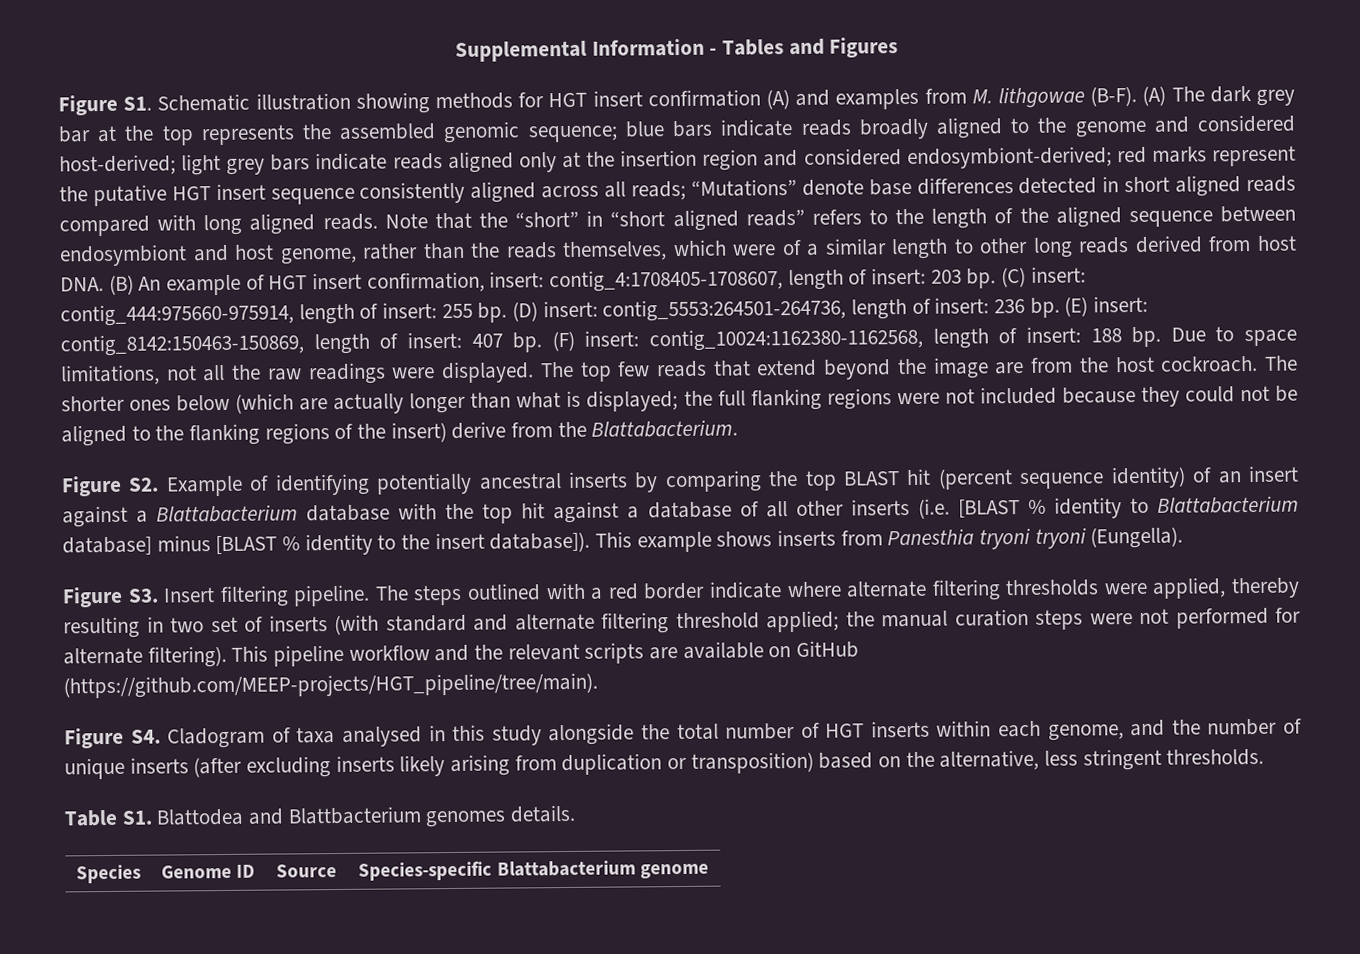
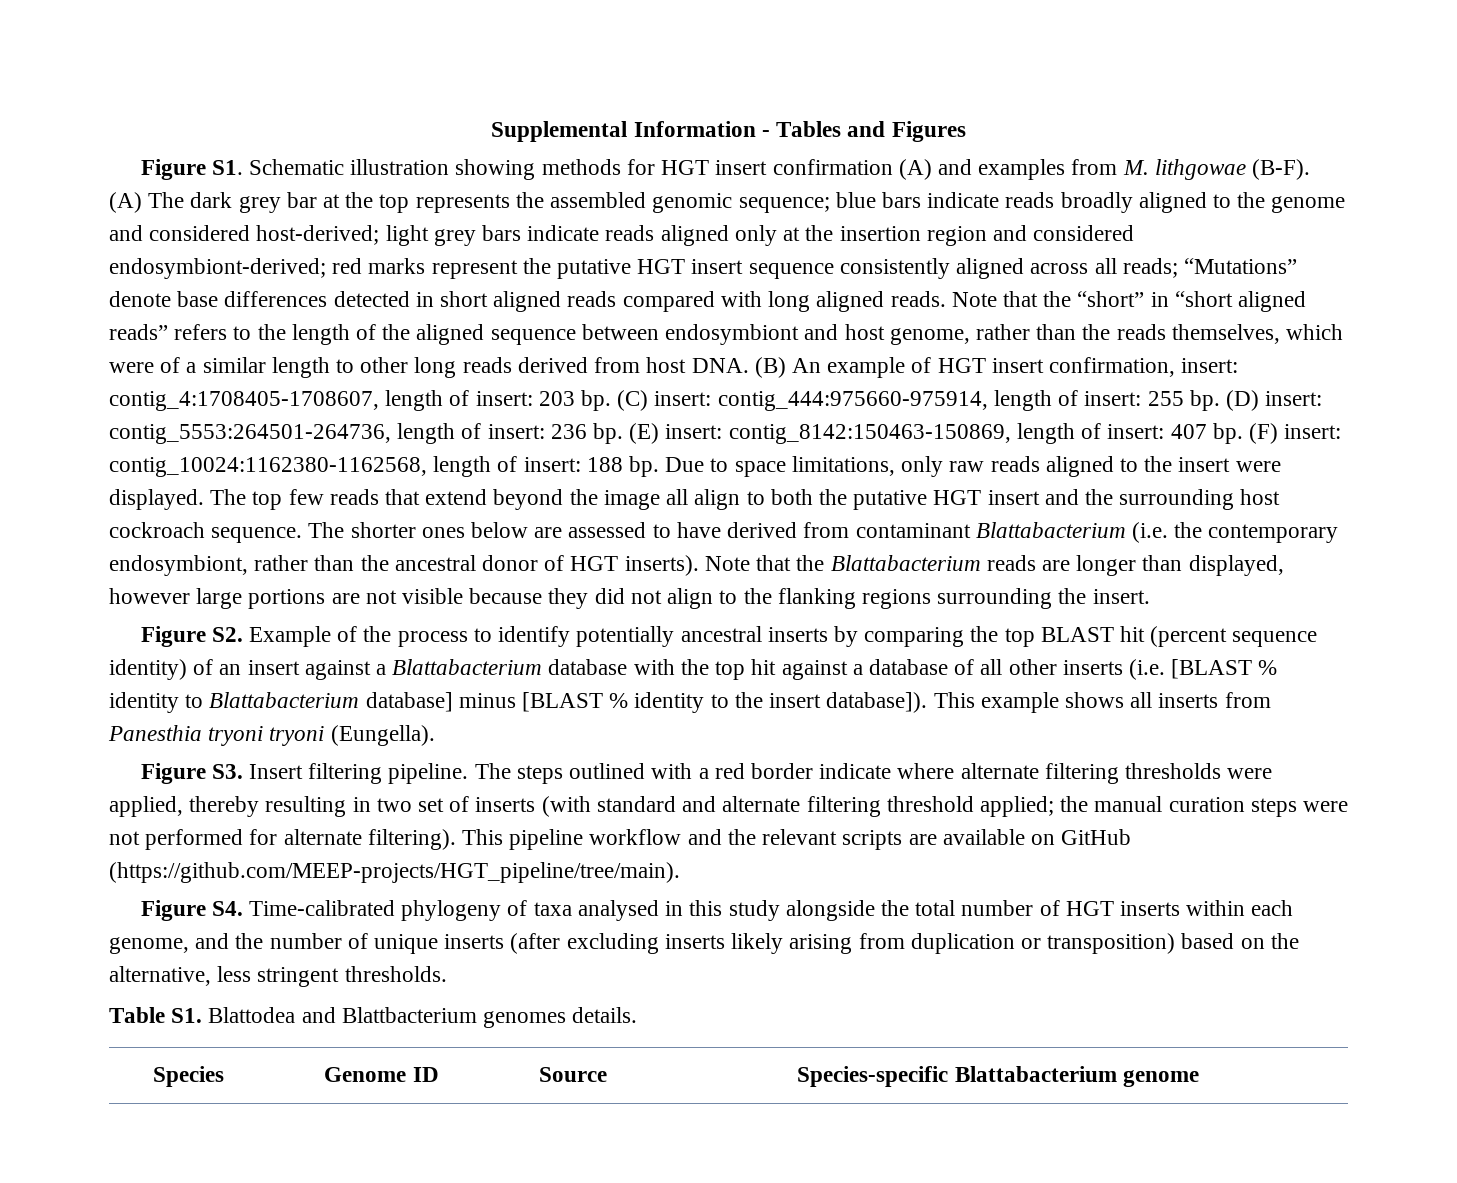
[166,362,386,385] not all the raw readings -> [901,456,1231,477] only raw reads aligned to the insert
[995,355,1299,375] [61,385,1298,415] [61,419,739,447] are from the host cockroach. The shorter ones below (which are actually longer than what is displayed; the full flanking regions were not included because they could not be aligned to the flanking regions of the insert) derive from the Blattabacterium. -> [666,489,1281,510] [109,522,1339,543] [109,555,1284,576] [109,588,1150,609] all align to both the putative HGT insert and the surrounding host cockroach sequence. The shorter ones below are assessed to have derived from contaminant Blattabacterium (i.e. the contemporary endosymbiont, rather than the ancestral donor of HGT inserts). Note that the Blattabacterium reads are longer than displayed, however large portions are not visible because they did not align to the flanking regions surrounding the insert.
[274,473,370,496] identifying -> [363,626,571,647] the process to identify
(773, 539) none -> [1130,692,1153,708] all
[167,727,266,749] Cladogram -> [249,900,502,921] Time-calibrated phylogeny

